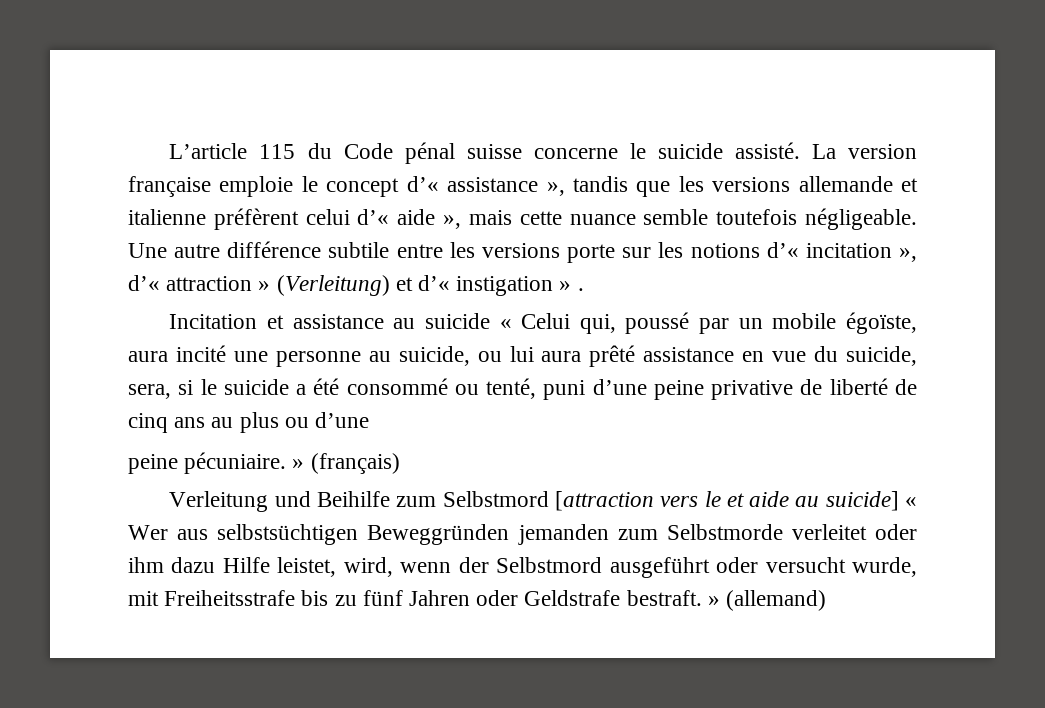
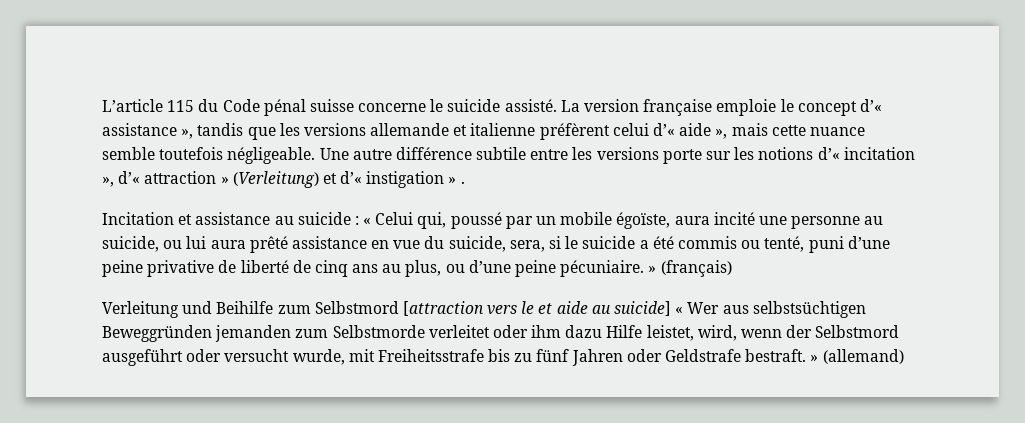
(490, 321) none -> [354,216,359,225] :
[346,378,448,395] consommé -> [677,236,737,249] commis
[239,412,279,433] plus -> [405,260,442,277] plus,
(370, 420) // -> (511, 266) none

